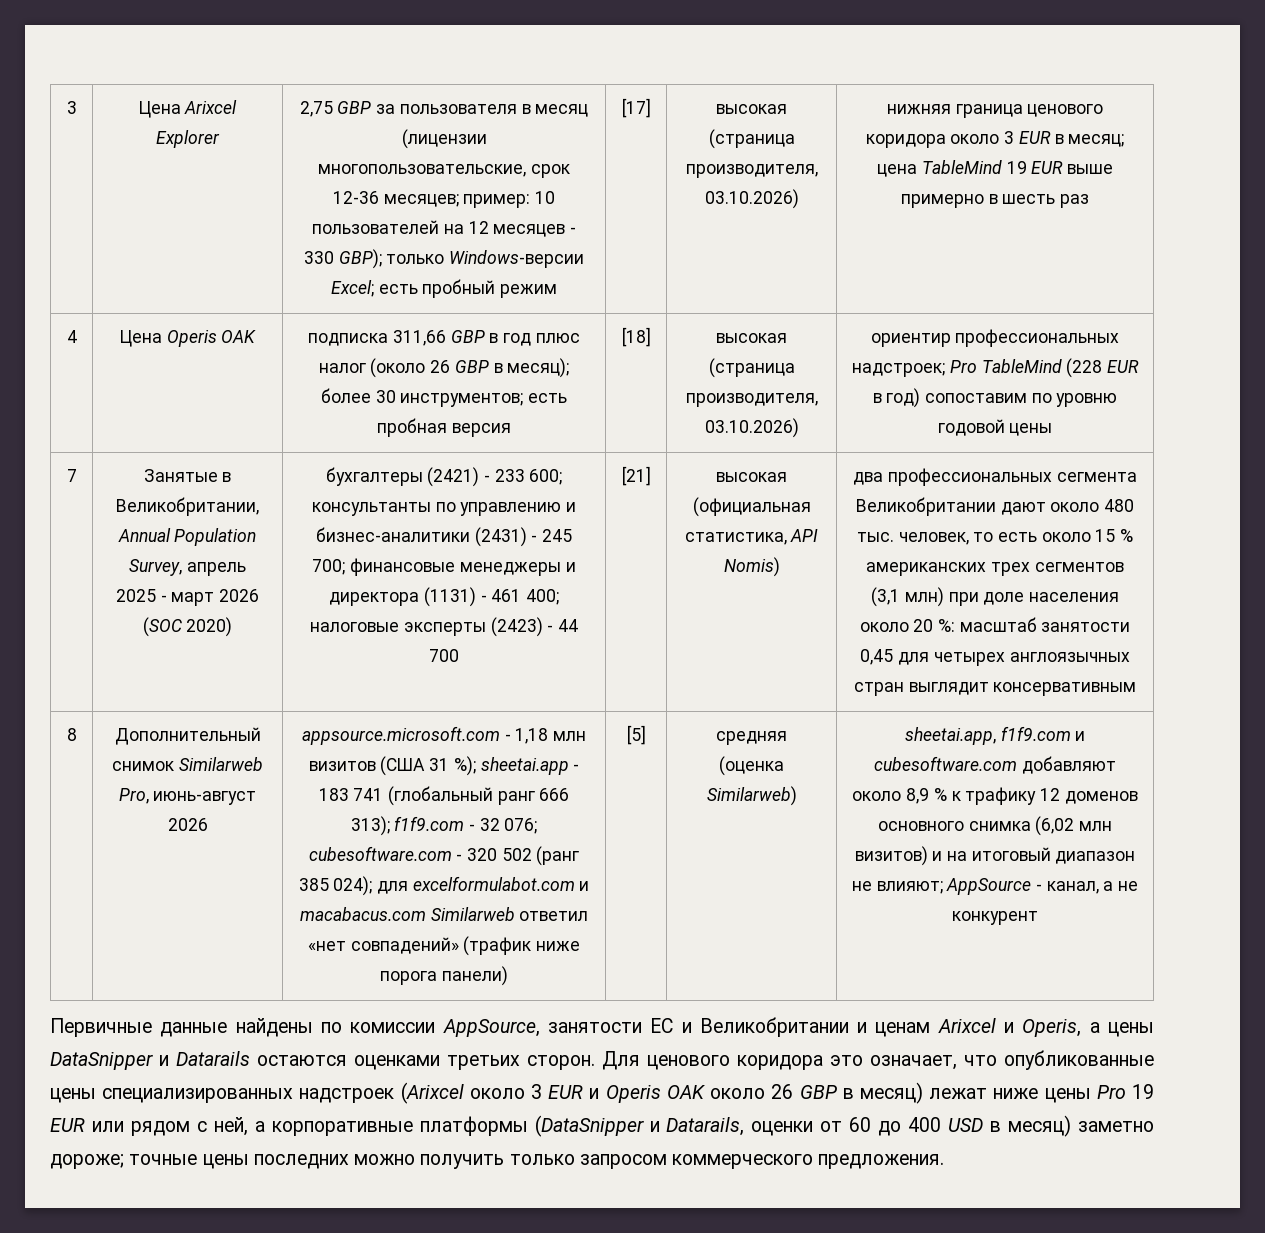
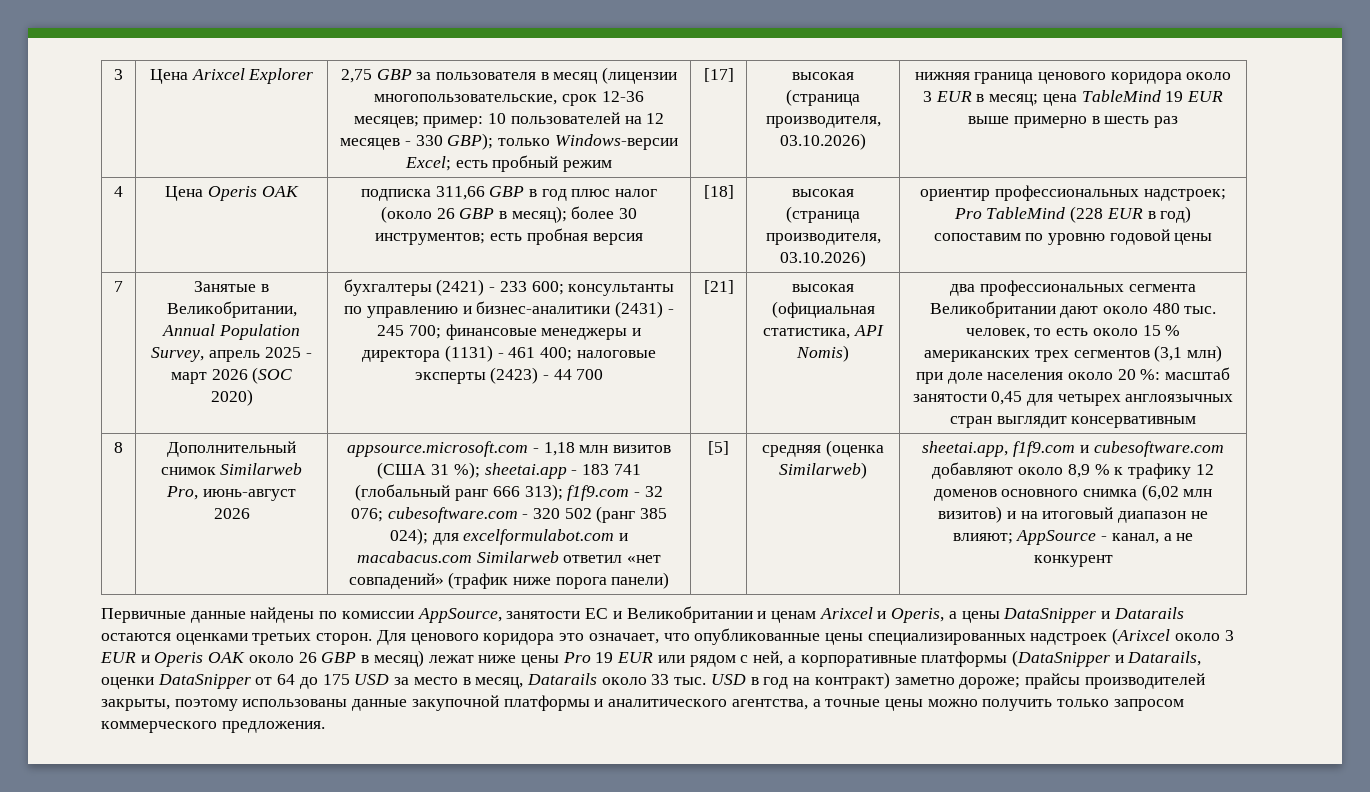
[820,1115,1154,1137] [50,1154,124,1169] от 60 до 400 USD в месяц) заметно дороже; -> [157,672,1205,689] [101,695,821,711] DataSnipper от 64 до 175 USD за место в месяц, Datarails около 33 тыс. USD в год на контракт) заметно дороже; прайсы производителей закрыты, поэтому использованы данные закупочной платформы и аналитического агентства, а
[253,1154,349,1169] последних -> (923, 705) none

